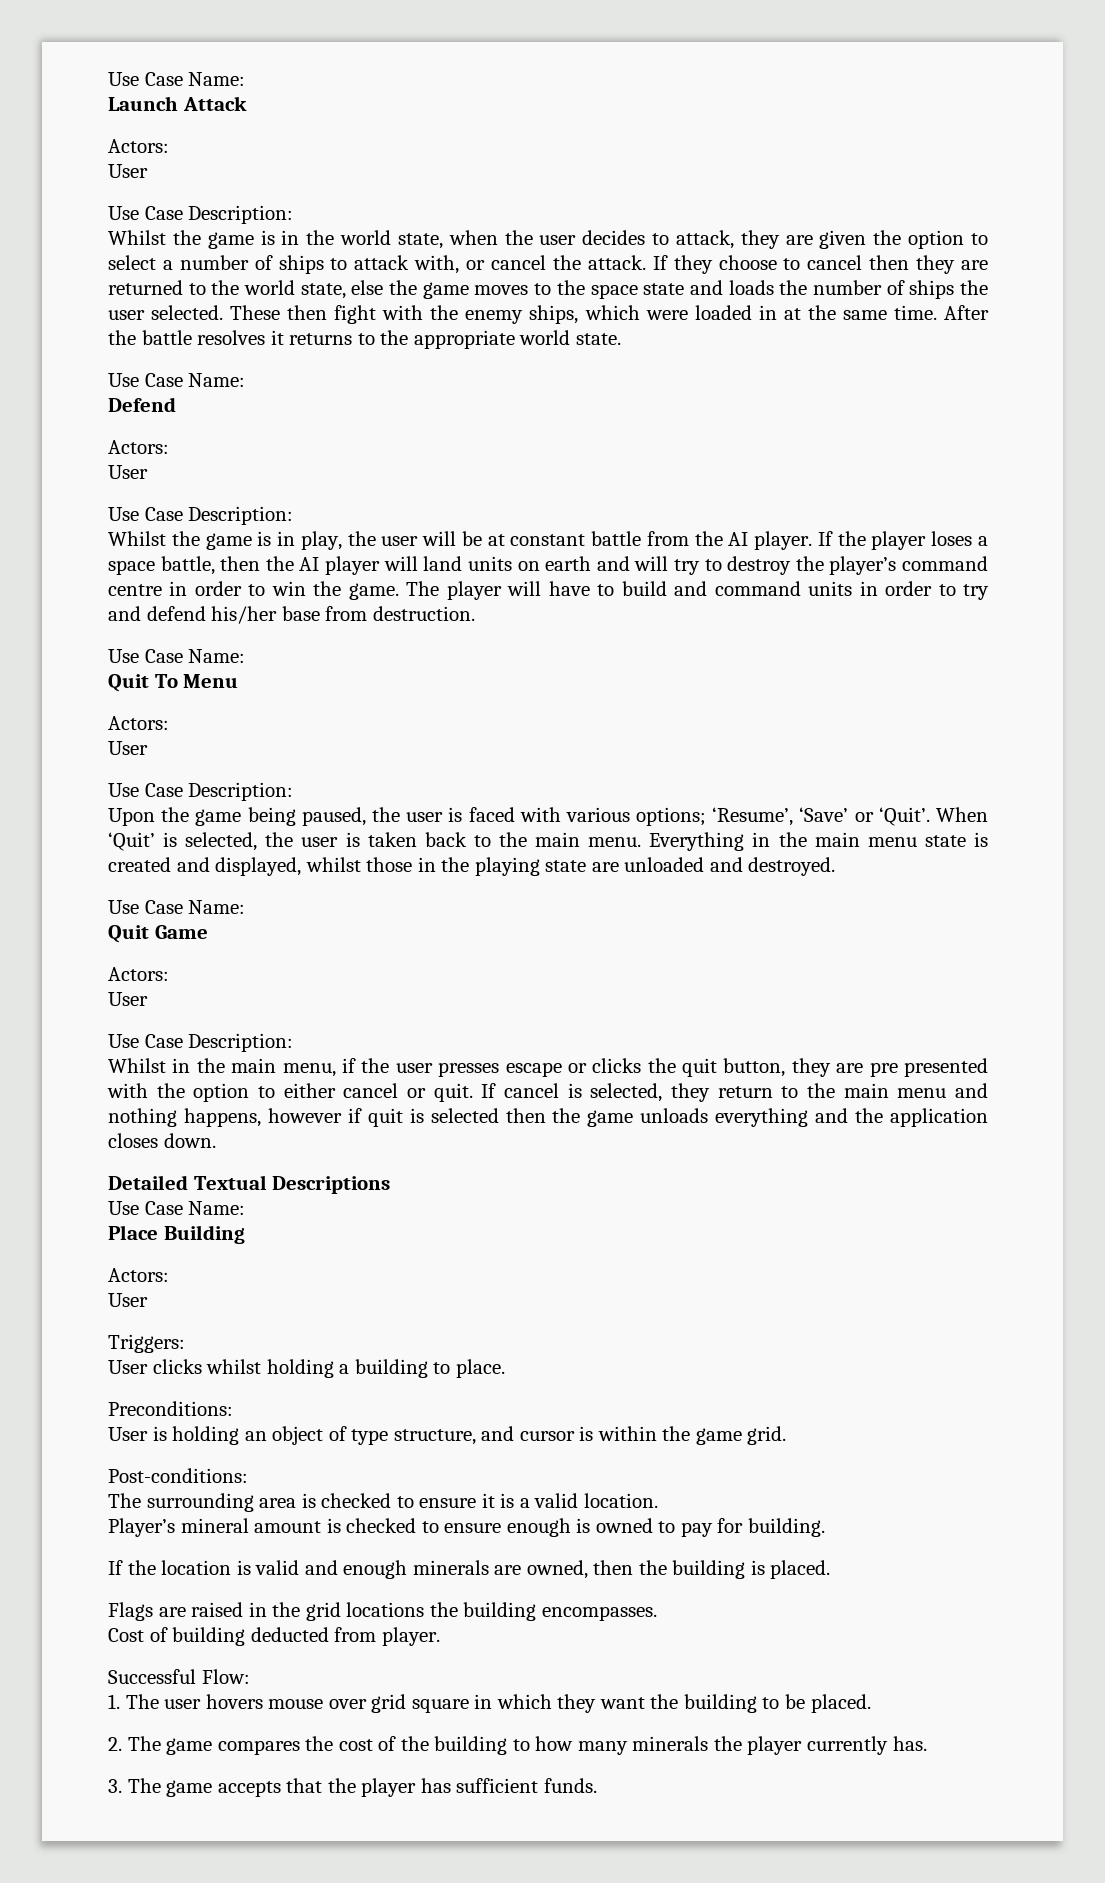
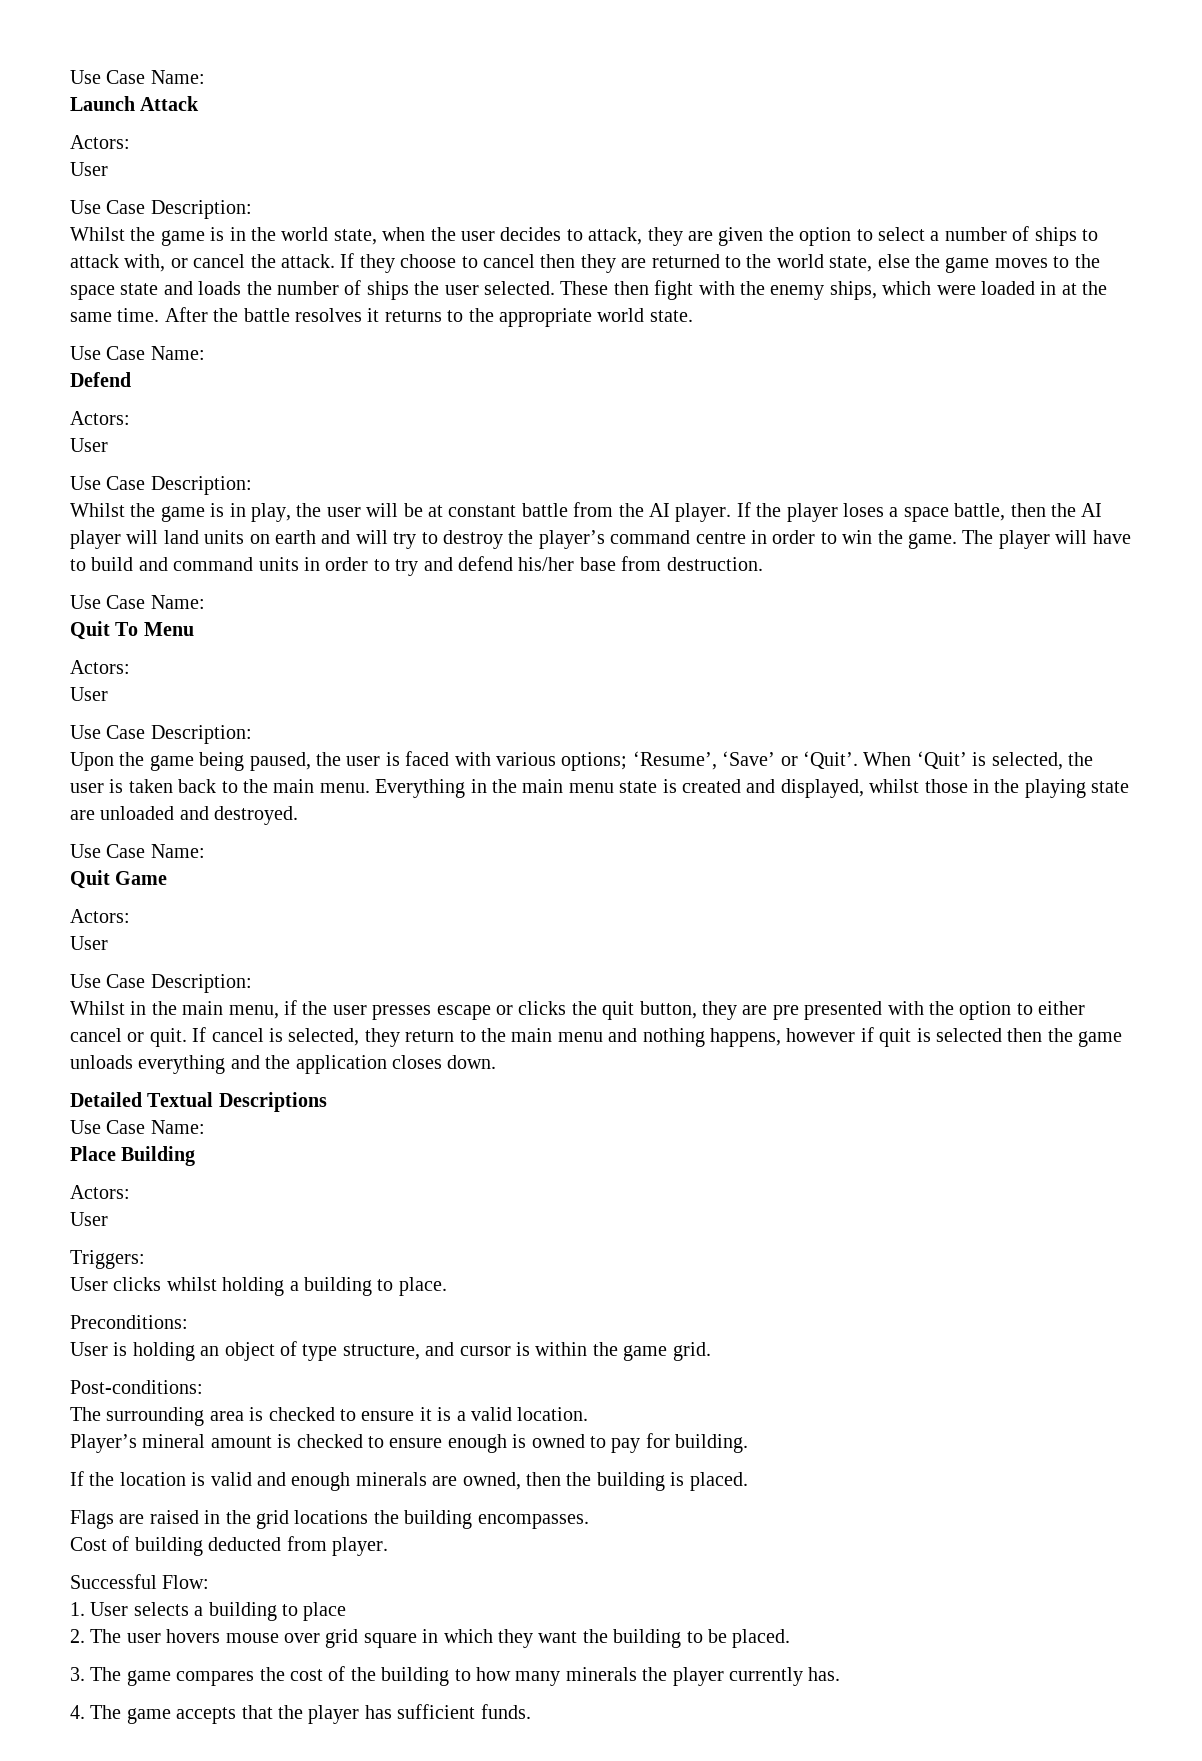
(120, 1701) none -> [90,1602,347,1621] [70,1629,85,1643] User selects a building to place // 2.
[108,1737,122,1751] 2. -> [70,1667,85,1681] 3.
[108,1779,122,1793] 3. -> [70,1705,85,1719] 4.

